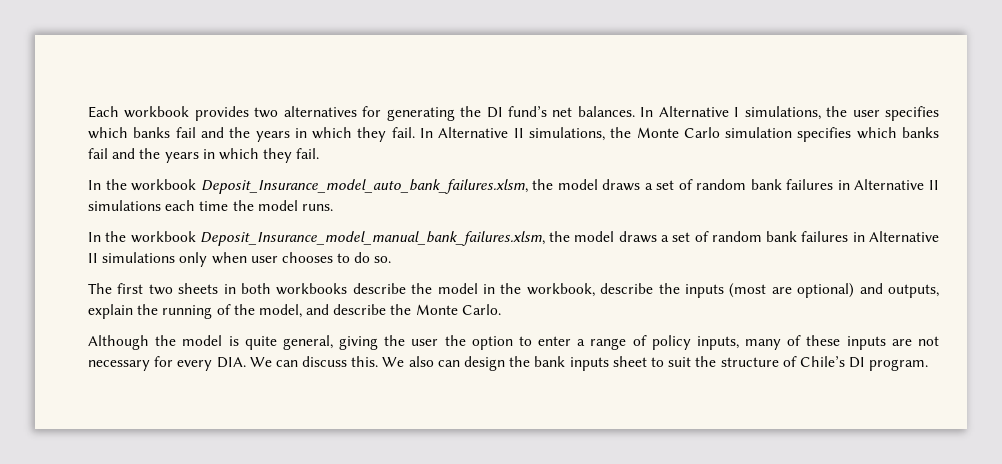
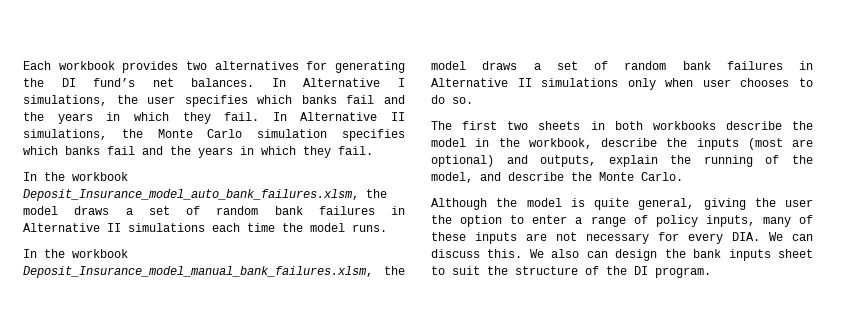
[799,356,845,367] Chile’s -> [606,266,627,275] the

